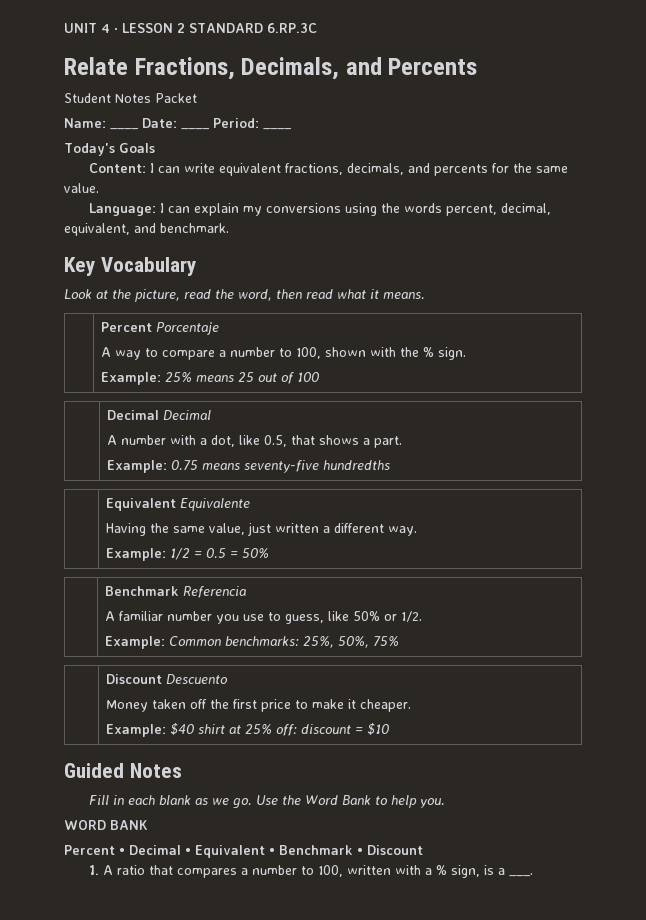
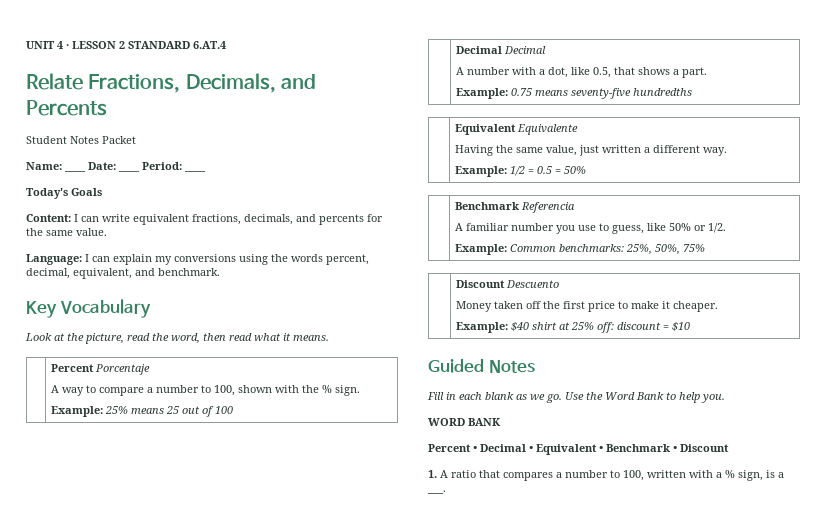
[267,23,317,33] 6.RP.3C -> [193,41,226,49] 6.AT.4

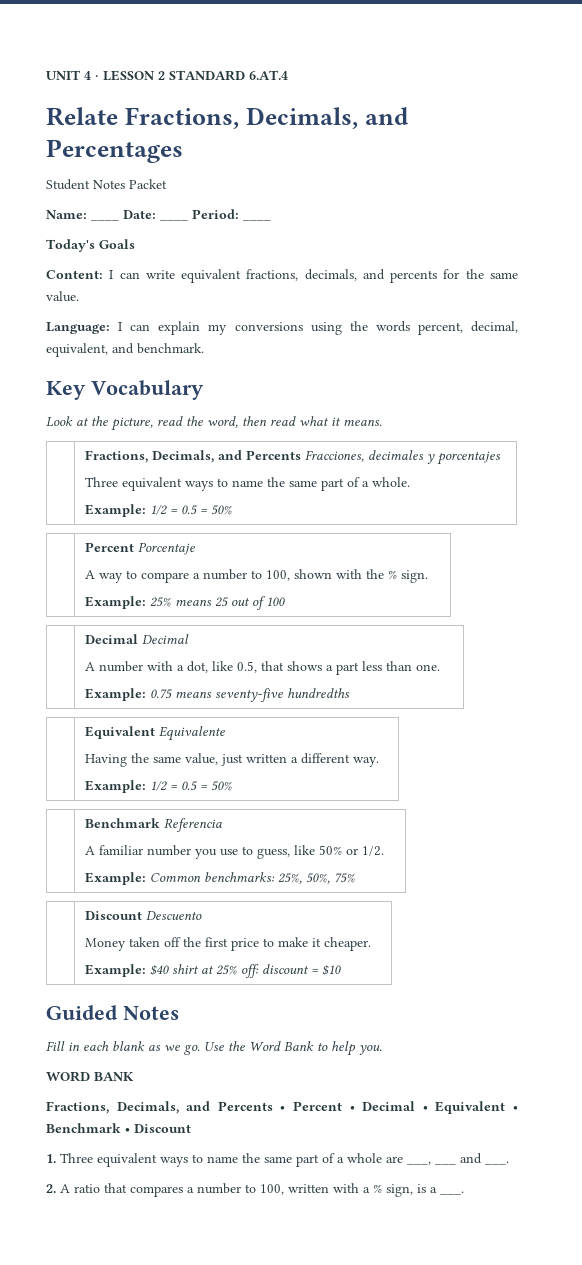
[26,100,107,116] Percents -> [46,139,183,163] Percentages
(329, 338) none -> [84,450,501,465] [84,477,410,491] [84,504,232,517] // | Fractions, Decimals, and Percents Fracciones, decimales y porcentajes // Three equivalent ways to name the same part of a whole. // Example: 1/2 = 0.5 = 50%
[682,67,708,78] part. -> [335,661,440,675] part less than one.
(501, 422) none -> [46,1101,286,1114] Fractions, Decimals, and Percents •
(437, 474) none -> [60,1153,509,1167] [46,1184,56,1193] Three equivalent ways to name the same part of a whole are ___, ___ and ___. // 2.

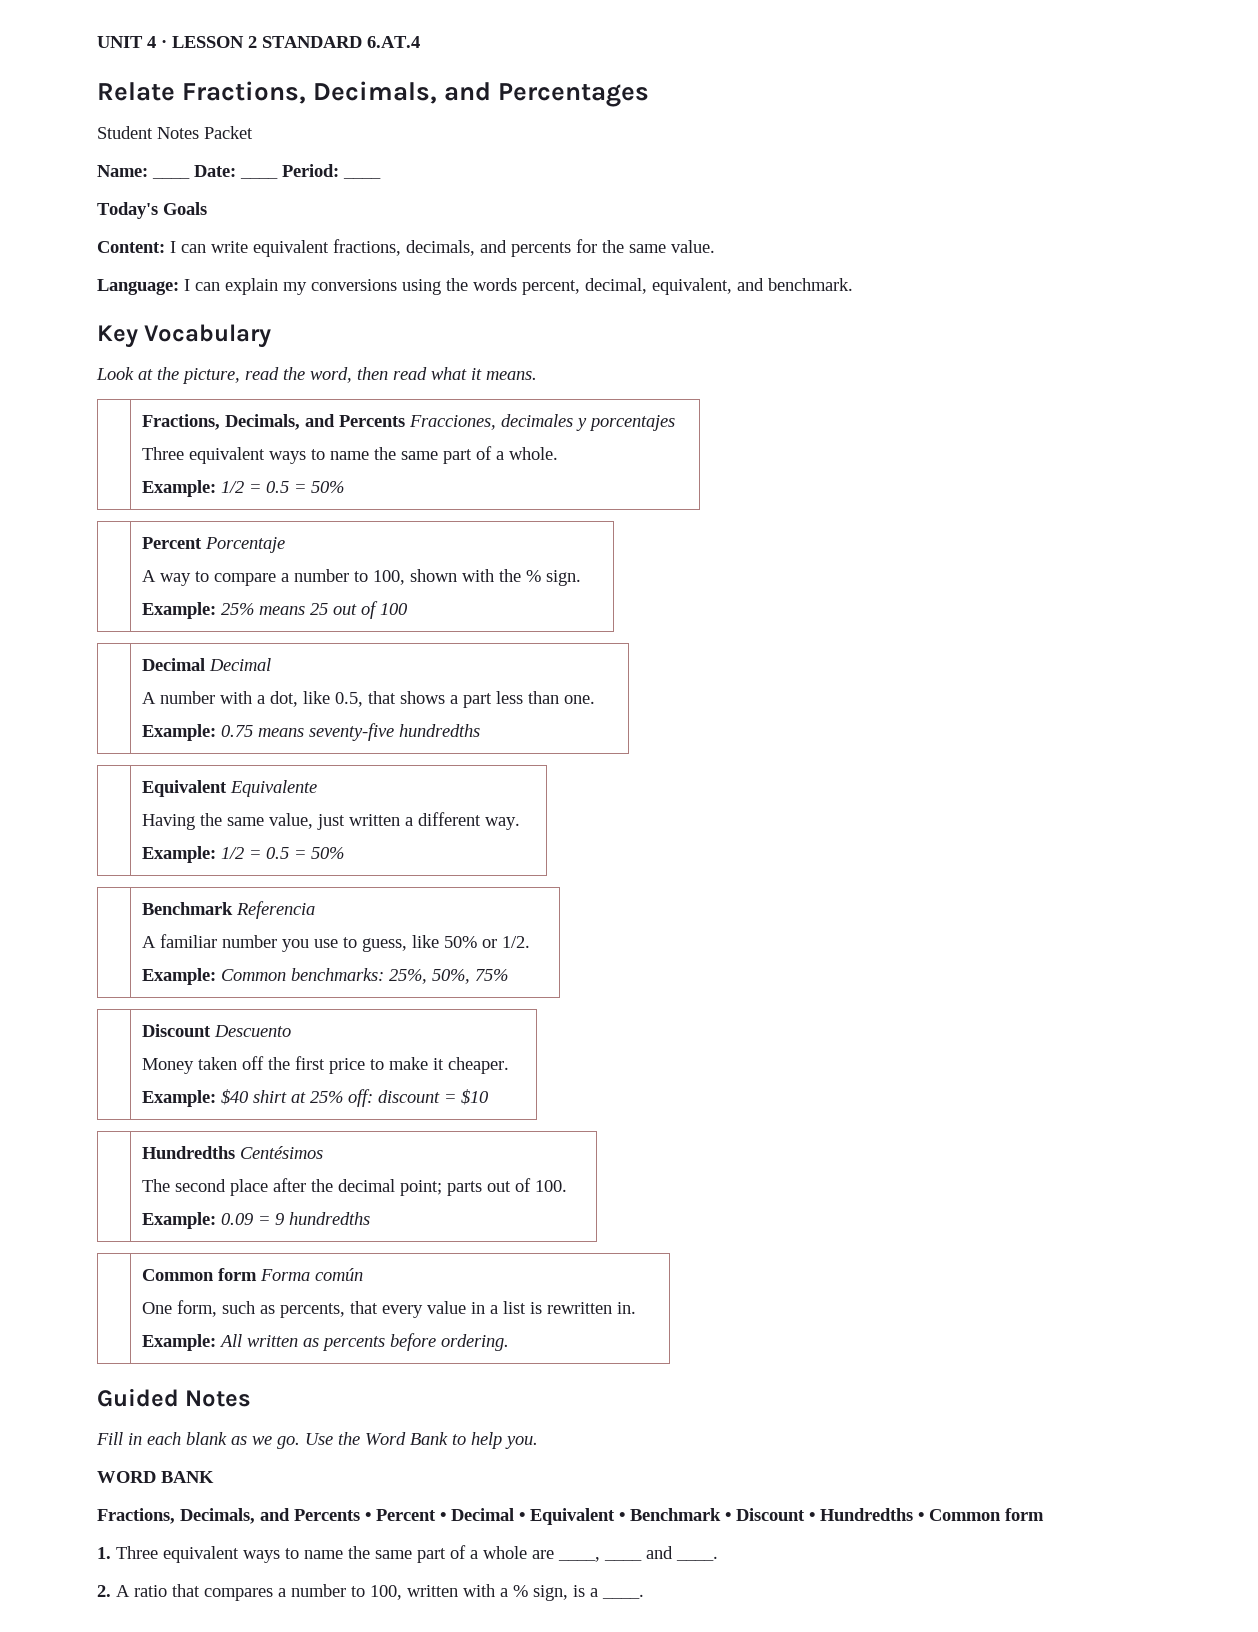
(341, 970) none -> [142,1146,324,1159] [142,1178,568,1196] [142,1212,371,1229] [142,1268,364,1281] [142,1300,637,1318] [142,1333,510,1351] // | Hundredths Centésimos // The second place after the decimal point; parts out of 100. // Example: 0.09 = 9 hundredths // | Common form Forma común // One form, such as percents, that every value in a list is rewritten in. // Example: All written as percents before ordering.
(191, 1128) none -> [809,1508,1044,1521] • Hundredths • Common form
[407,1153,509,1165] ___, ___ and ___. -> [558,1557,642,1562] [646,1546,718,1561] ____, ____ and ____.
[440,1191,464,1195] ___. -> [602,1594,644,1599] ____.

